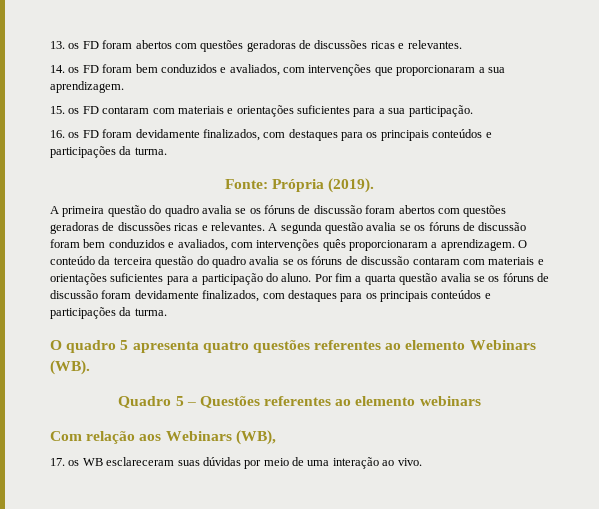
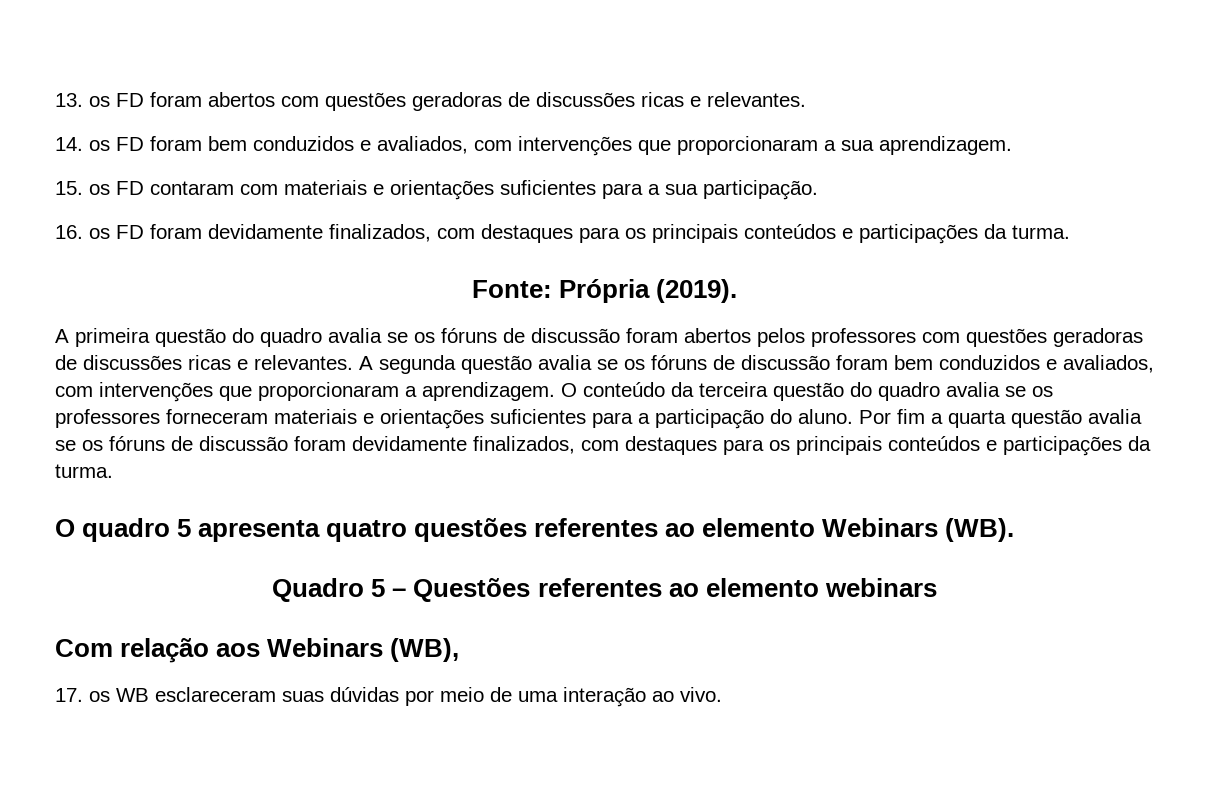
(435, 209) none -> [757,328,916,347] pelos professores
[322,239,346,251] quês -> [219,386,252,401] que
[311,256,485,265] fóruns de discussão contaram com -> [55,409,268,428] professores forneceram

